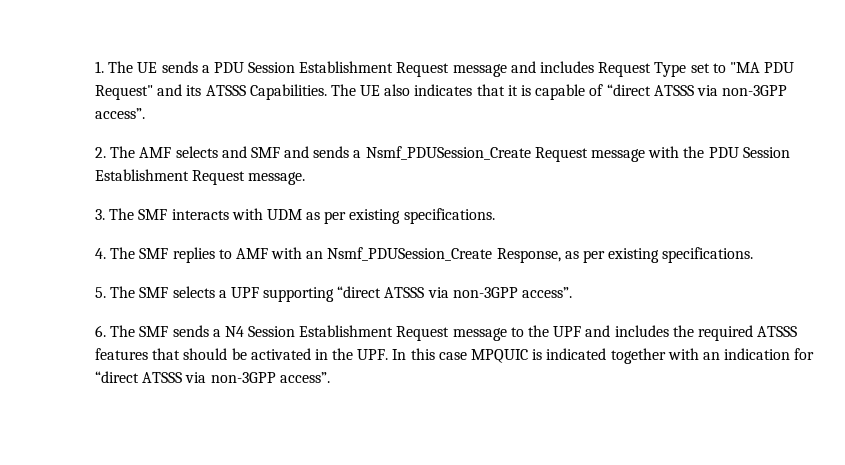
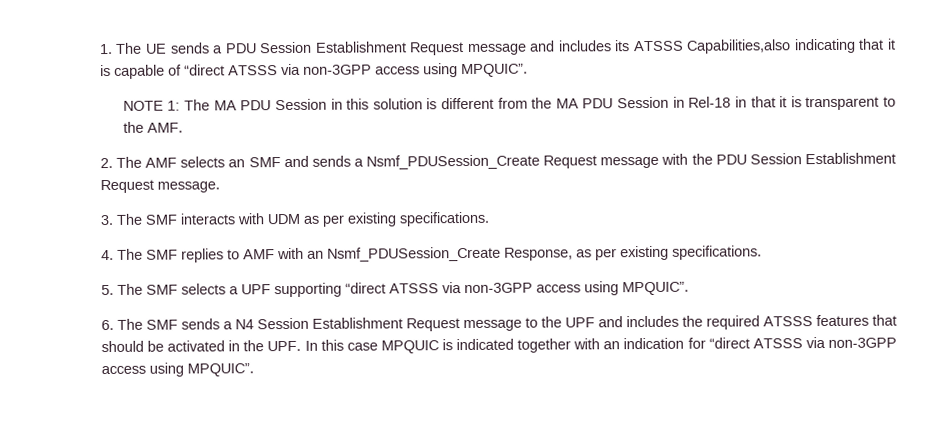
[598,62,795,77] [95,84,473,100] Request Type set to "MA PDU Request" and its ATSSS Capabilities. The UE also indicates -> [614,38,856,54] its ATSSS Capabilities,also indicating
[95,108,146,119] access”. -> [374,63,528,78] [122,96,896,111] [122,121,183,133] access using MPQUIC”. // NOTE 1: The MA PDU Session in this solution is different from the MA PDU Session in Rel-18 in that it is transparent to the AMF.
[221,146,247,158] and -> [228,159,246,168] an
[522,287,573,298] access”. -> [535,281,689,296] access using MPQUIC”.
[279,372,330,383] access”. -> [100,362,254,377] access using MPQUIC”.

